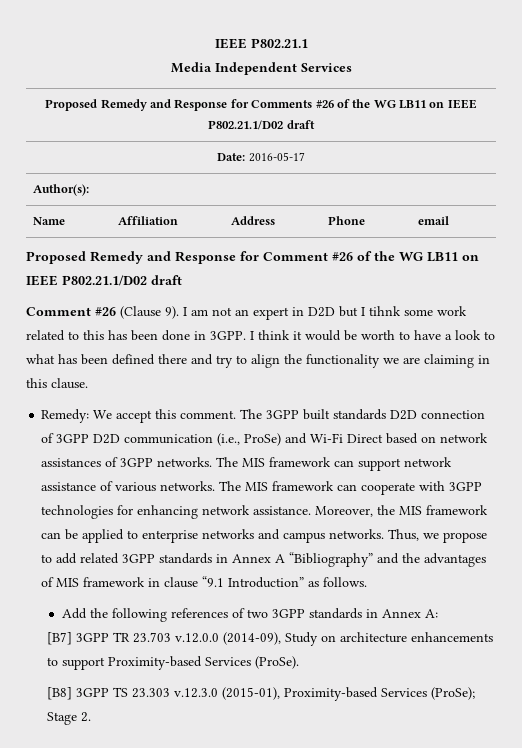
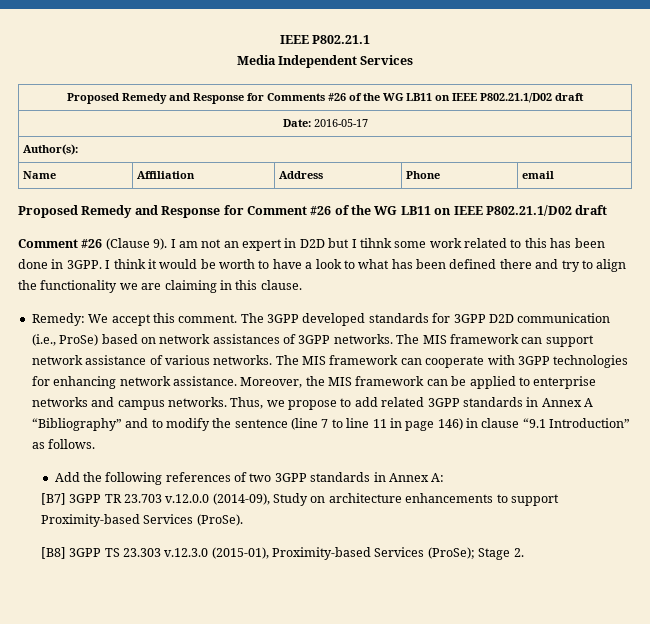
[303,409,486,420] [41,433,55,443] built standards D2D connection of -> [302,313,451,326] developed standards for
[285,433,384,444] and Wi-Fi Direct -> (99, 340) none
[402,553,487,567] [41,577,146,587] the advantages of MIS framework -> [151,418,463,431] to modify the sentence (line 7 to line 11 in page 146)

